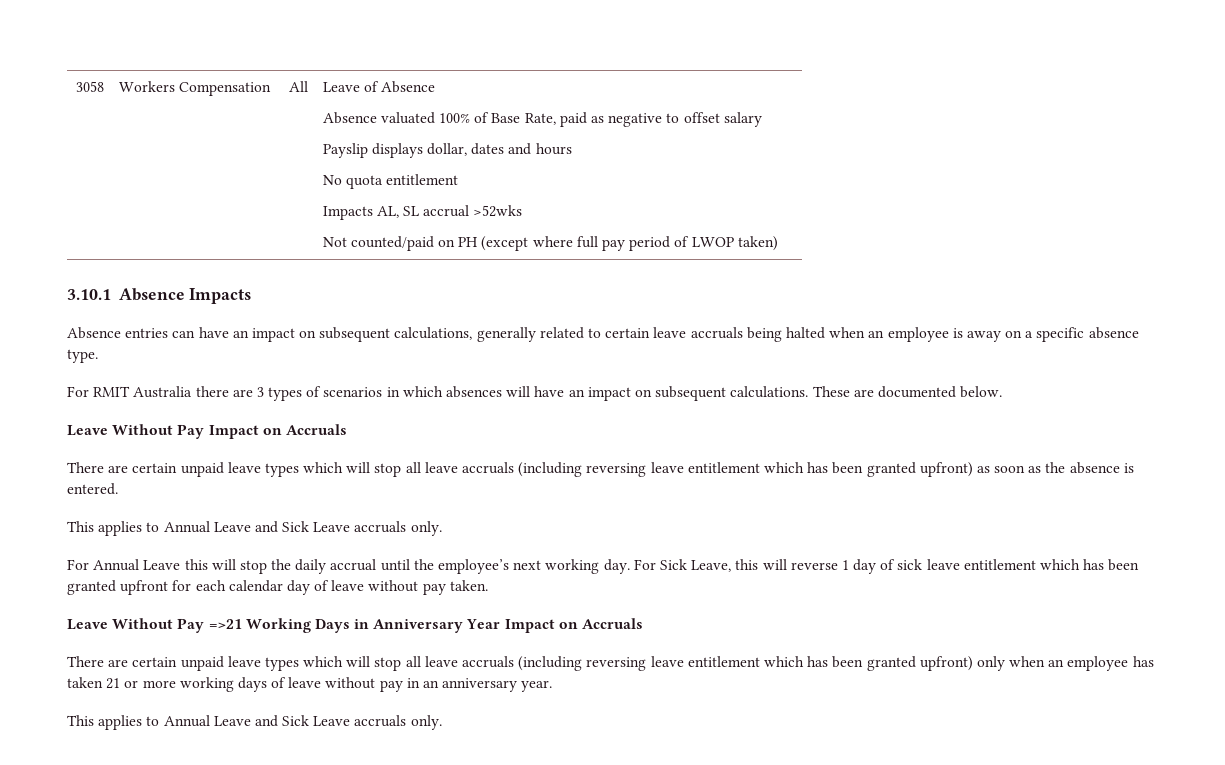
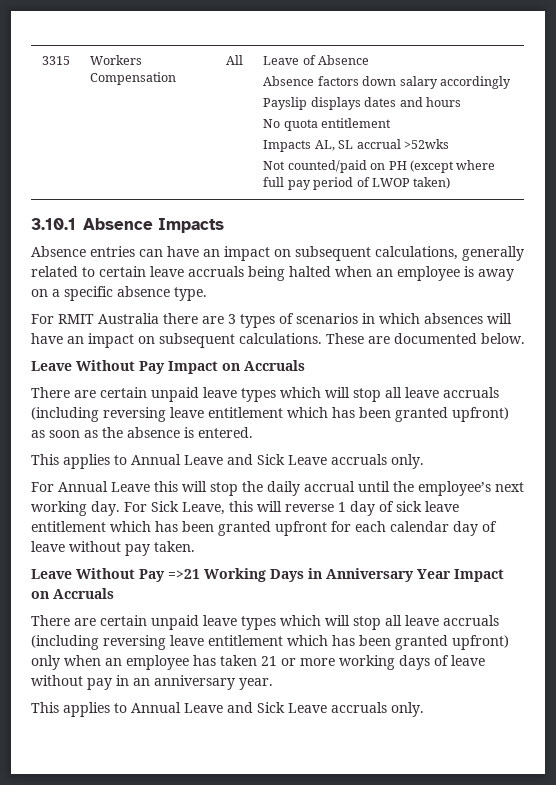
[75,81,104,92] 3058 -> [42,56,70,65] 3315
[380,112,720,127] valuated 100% of Base Rate, paid as negative to offset -> [317,76,397,86] factors down
(762, 119) none -> [439,76,511,89] accordingly
[427,143,468,156] dollar, -> (361, 103) none

